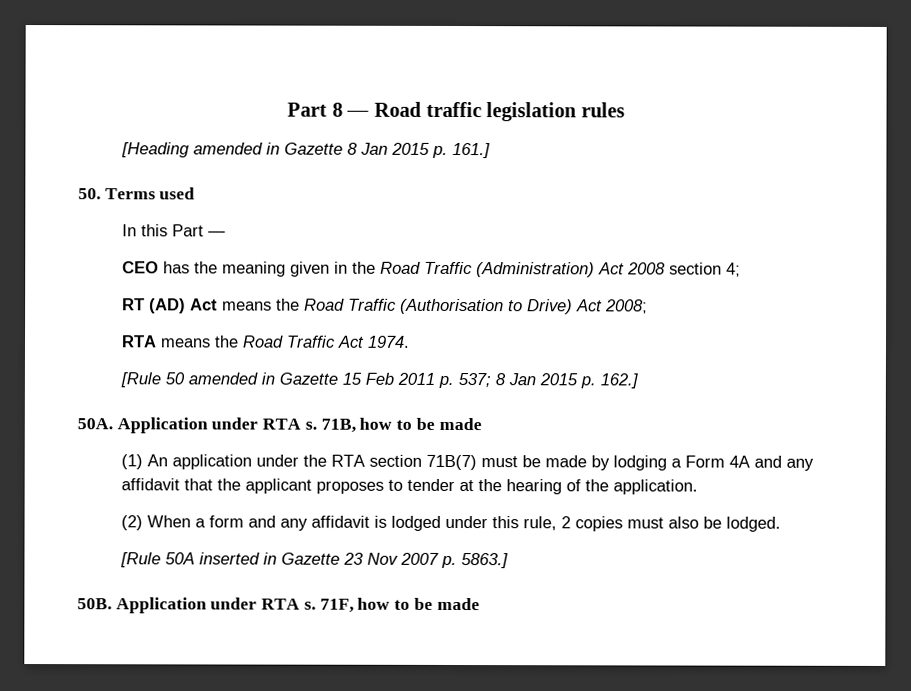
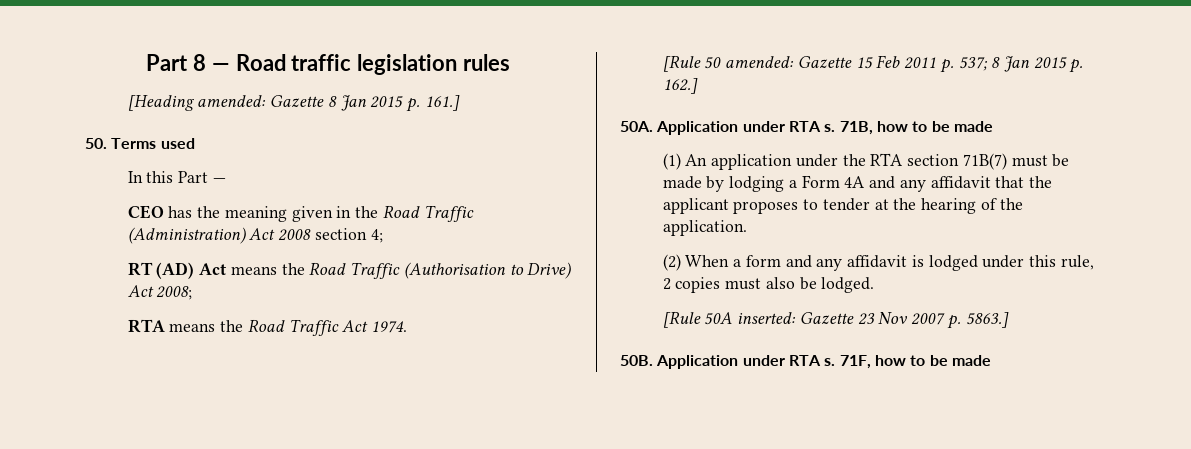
[192,142,280,155] amended in -> [197,95,267,107] amended:
[187,372,275,385] amended in -> [725,56,795,68] amended:
[198,552,277,565] inserted in -> [737,312,797,324] inserted:

